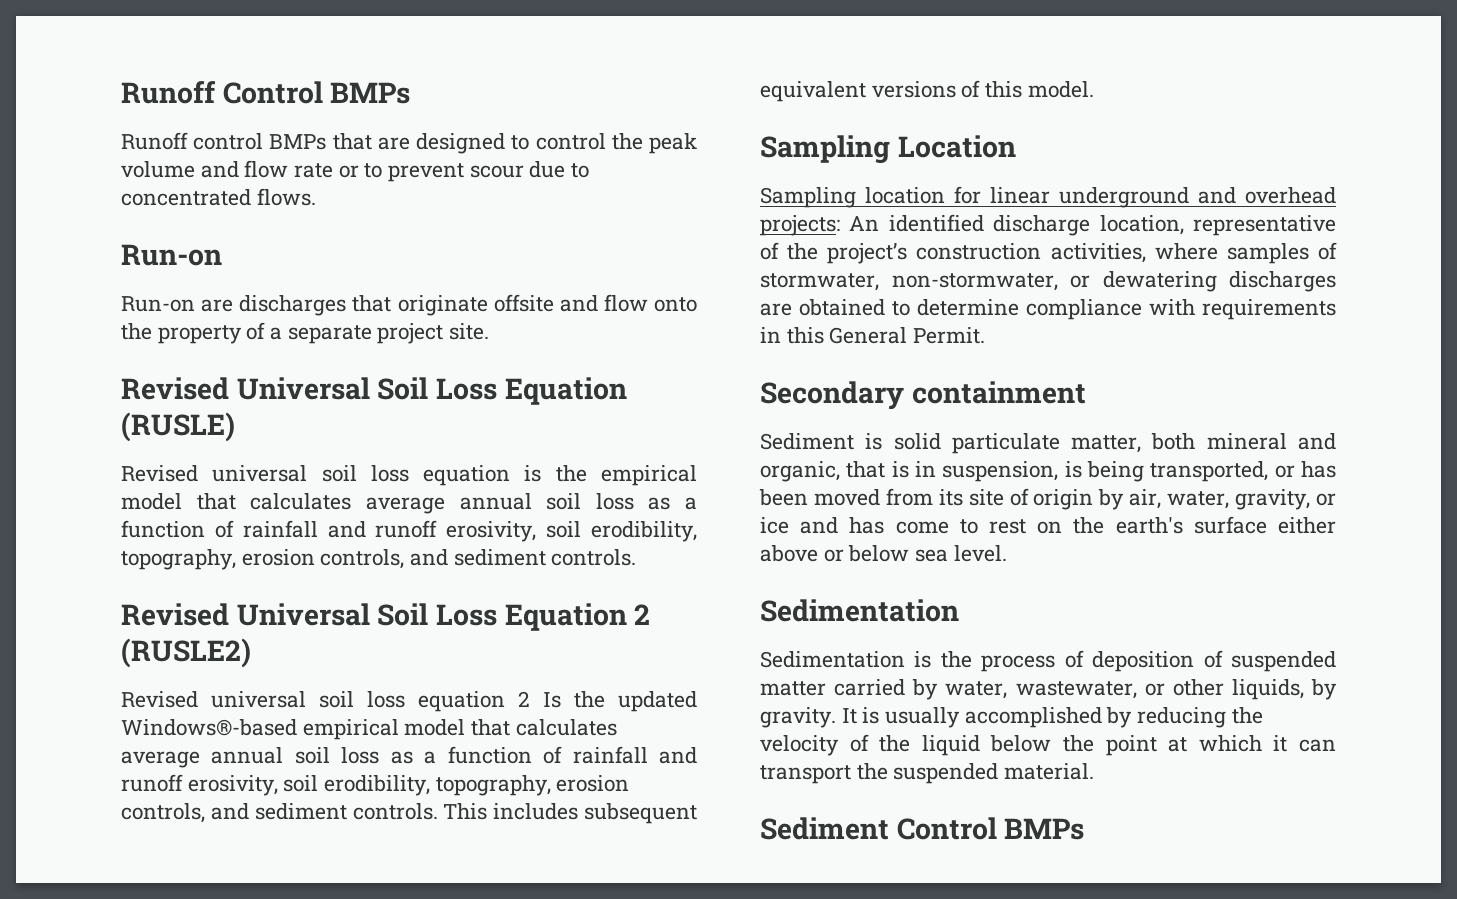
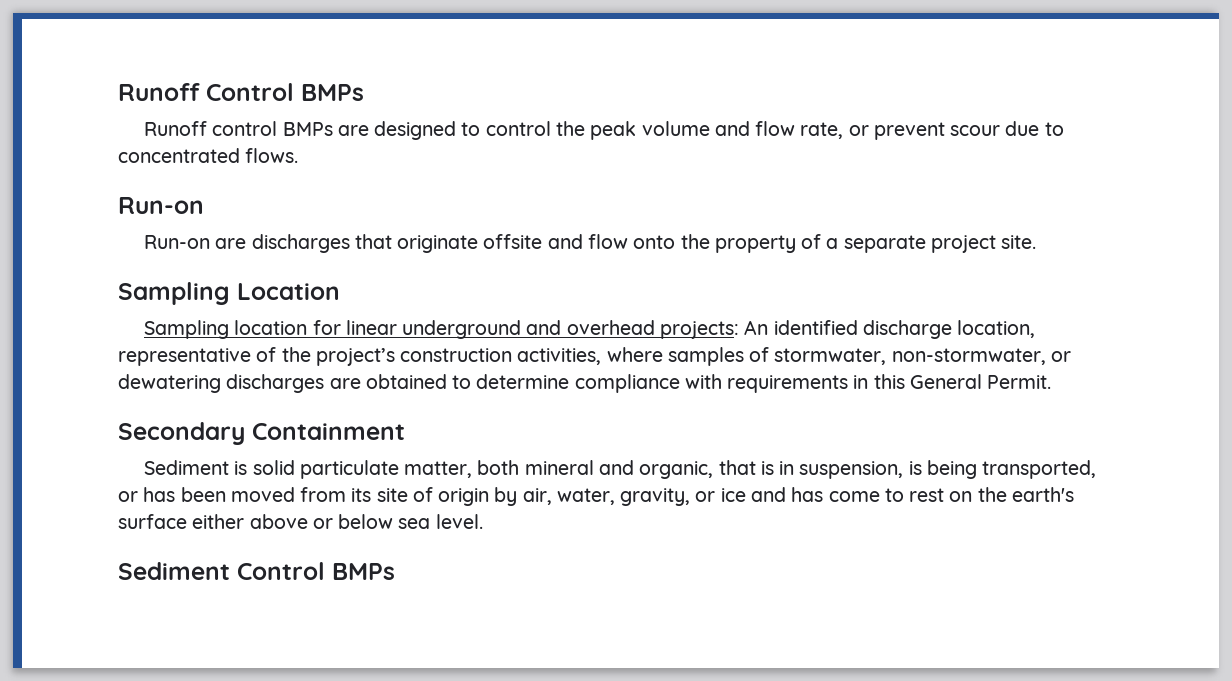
[332,133,372,150] that -> (333, 129) none
[294,163,383,178] rate or to -> [800,122,869,139] rate, or
[121,377,627,405] [121,412,235,442] [121,465,697,486] [121,493,697,514] [121,520,697,542] [121,549,637,570] [121,603,651,631] [121,638,251,668] [121,691,697,712] [121,719,617,740] [121,746,698,768] [121,774,630,796] [121,803,697,824] [760,80,1094,102] // Revised Universal Soil Loss Equation (RUSLE) // Revised universal soil loss equation is the empirical model that calculates average annual soil loss as a function of rainfall and runoff erosivity, soil erodibility, topography, erosion controls, and sediment controls. // Revised Universal Soil Loss Equation 2 (RUSLE2) // Revised universal soil loss equation 2 Is the updated Windows®-based empirical model that calculates average annual soil loss as a function of rainfall and runoff erosivity, soil erodibility, topography, erosion controls, and sediment controls. This includes subsequent equivalent versions of this model. -> (1037, 242) none
[911,381,1086,404] containment -> [252,423,405,440] Containment
[760,599,959,622] [760,650,1336,672] [760,679,1337,700] [760,707,1263,728] [760,734,1336,756] [760,763,1095,784] // Sedimentation // Sedimentation is the process of deposition of suspended matter carried by water, wastewater, or other liquids, by gravity. It is usually accomplished by reducing the velocity of the liquid below the point at which it can transport the suspended material. -> (483, 521) none

